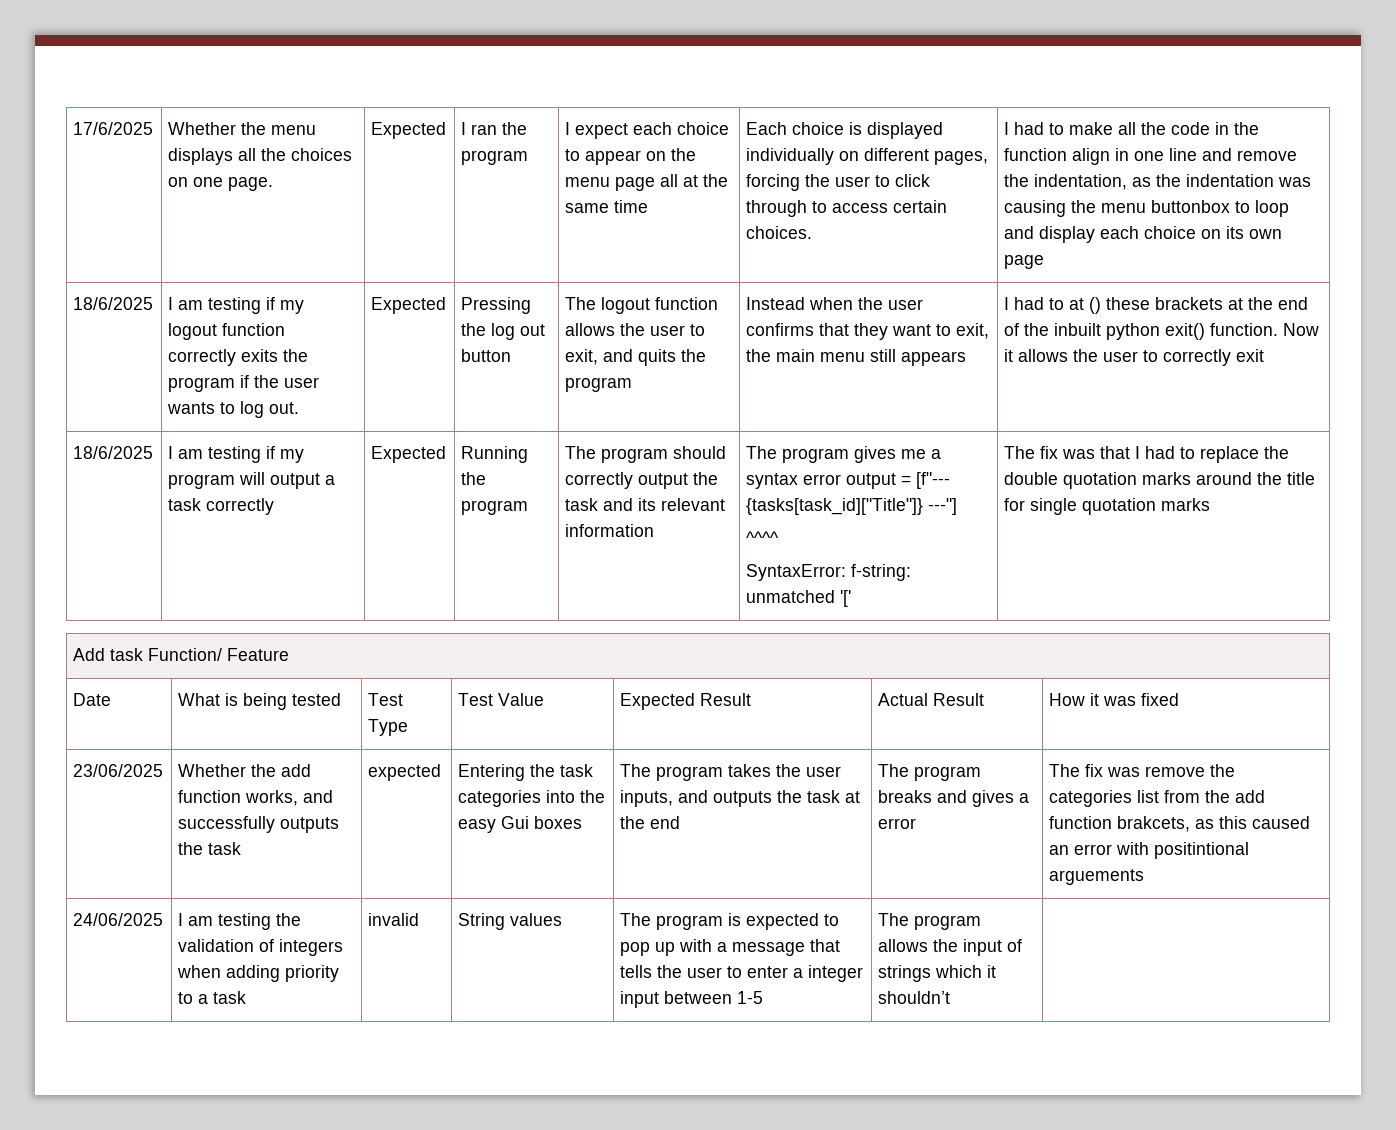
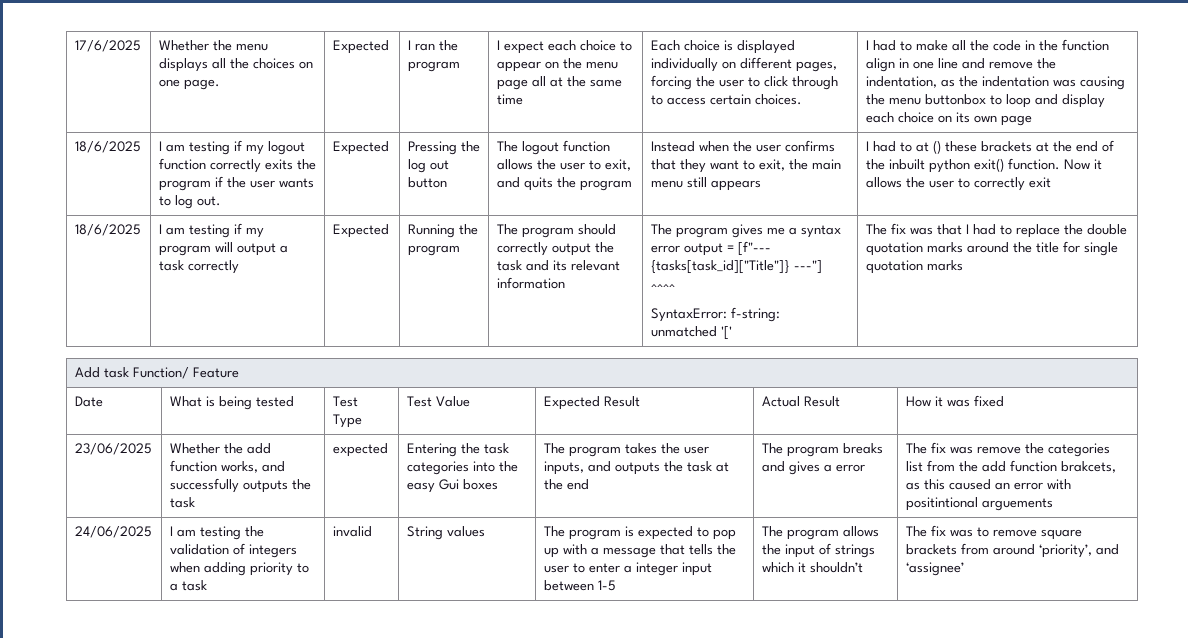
(951, 997) none -> [905,525,1082,540] [905,543,1119,558] [905,562,964,576] The fix was to remove square brackets from around ‘priority’, and ‘assignee’

